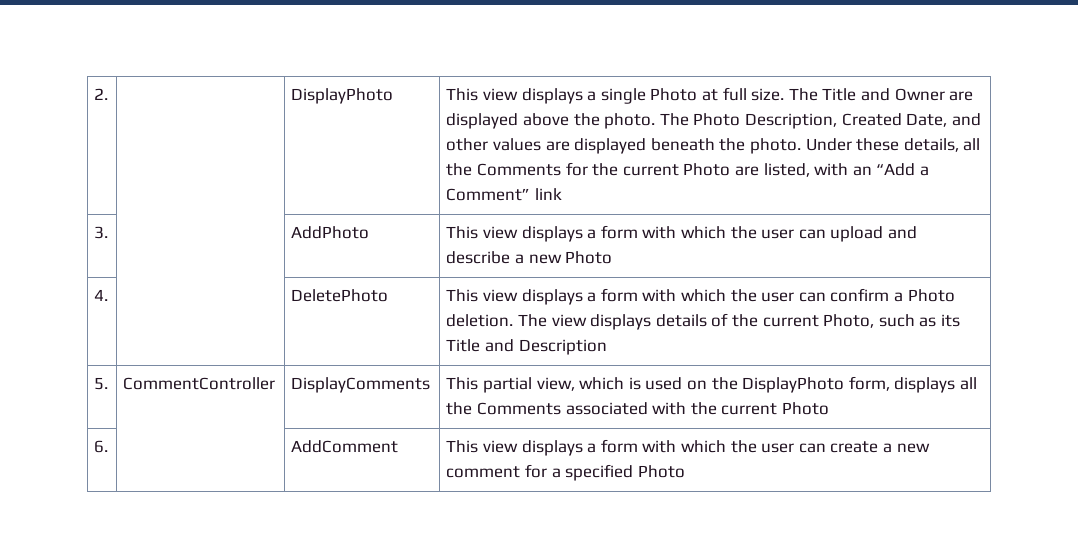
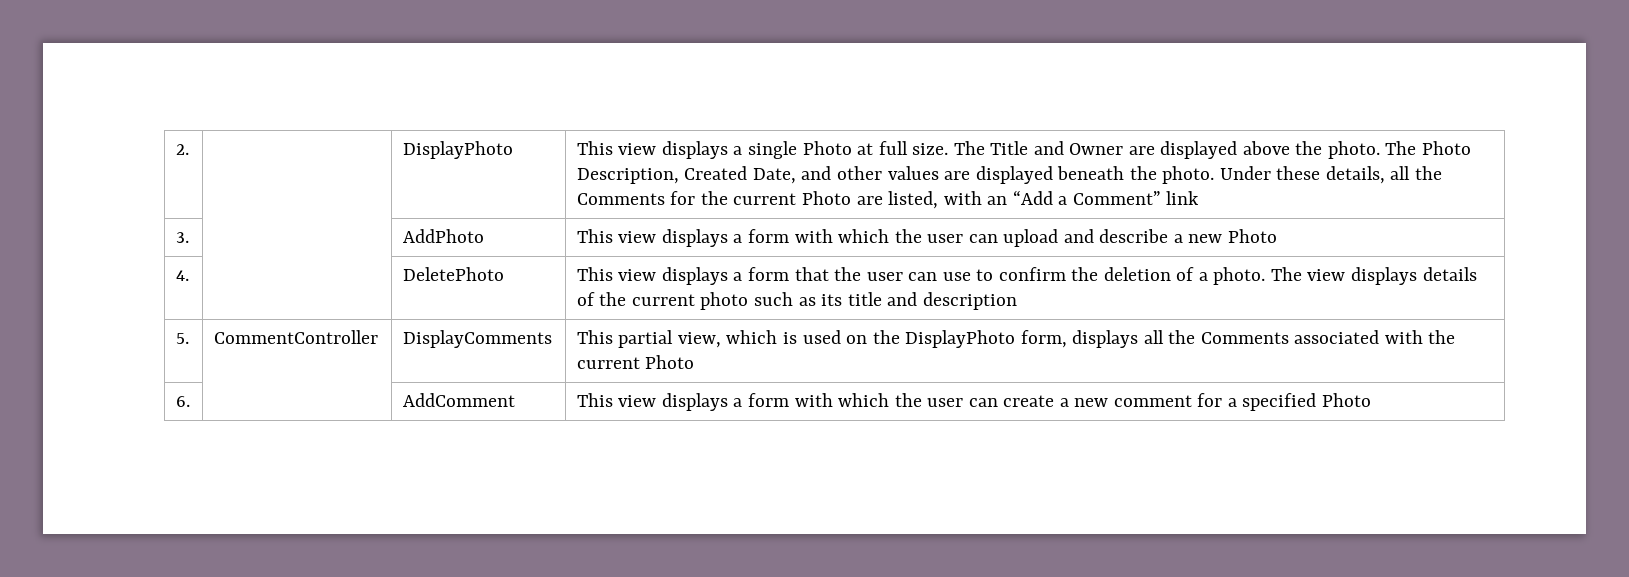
[642,288,955,302] [446,314,514,327] with which the user can confirm a Photo deletion. -> [794,267,1266,285] that the user can use to confirm the deletion of a photo.
[823,314,875,328] Photo, -> [700,292,749,310] photo
[446,339,607,355] Title and Description -> [847,292,1017,310] title and description

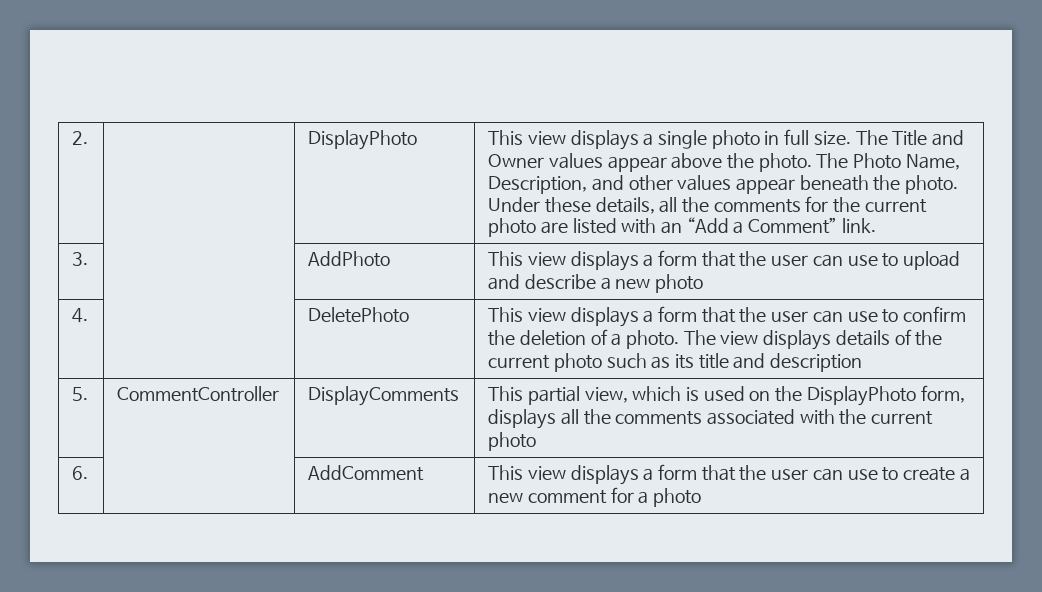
[802,141,874,155] Photo at -> [711,130,780,149] photo in
[1128,141,1238,159] are displayed -> [548,153,667,172] values appear
[576,166,796,184] Description, Created Date, -> [905,154,960,170] [488,176,588,194] Name, Description,
[944,166,1053,184] are displayed -> [735,178,795,194] appear
[576,193,665,205] Comments -> [713,199,801,213] comments
[801,191,939,209] Photo are listed, -> [488,218,617,237] photo are listed
[1166,191,1200,205] link -> [841,218,876,233] link.
[794,229,998,243] with which the user can -> [701,251,899,267] that the user can use to
[1227,229,1277,243] Photo -> [654,274,703,293] photo
[1200,332,1289,344] Comments -> [615,411,703,425] comments
[645,355,695,369] Photo -> [488,432,537,451] photo
[794,393,998,407] with which the user can -> [701,465,899,481] that the user can use to
[1242,393,1371,411] specified Photo -> [653,488,702,507] photo

